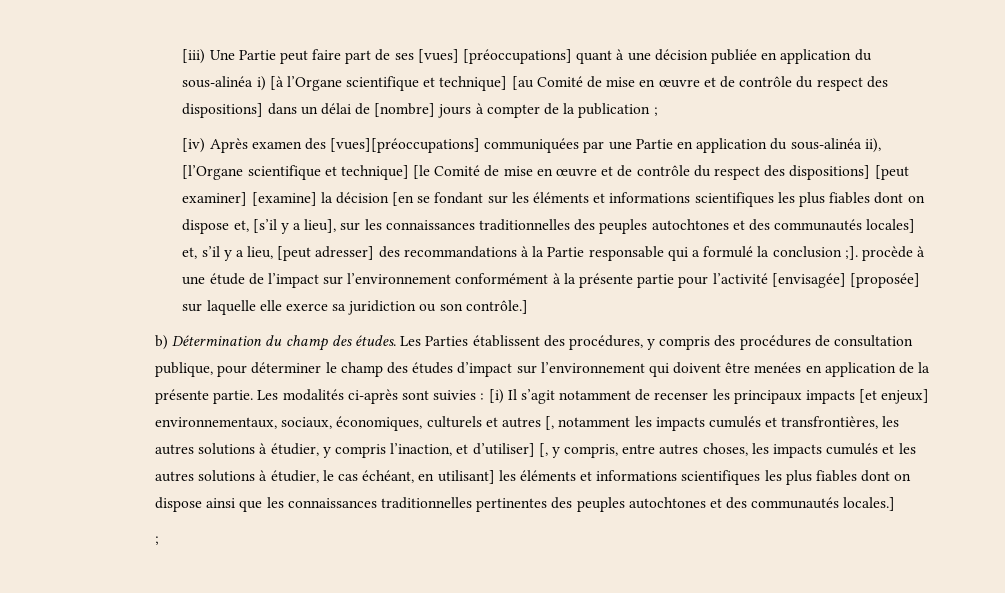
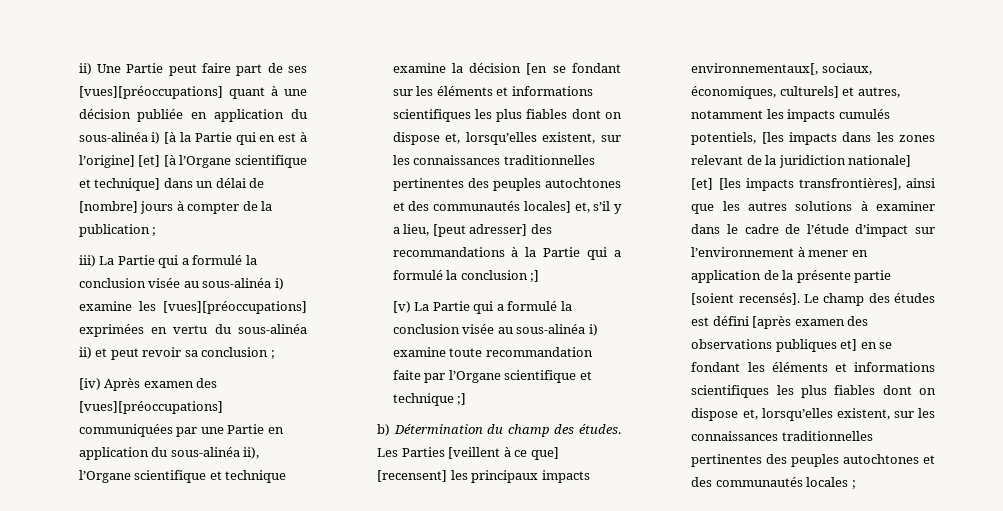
[182,49,206,64] [iii) -> [78,63,92,75] ii)
[417,49,573,64] [vues] [préoccupations] -> [78,86,223,99] [vues][préoccupations]
[286,76,888,91] [182,103,264,118] l’Organe scientifique et technique] [au Comité de mise en œuvre et de contrôle du respect des dispositions] -> [179,132,307,145] [78,155,307,168] [78,178,161,191] la Partie qui en est à l’origine] [et] [à l’Organe scientifique et technique]
(658, 111) none -> [78,255,257,268] [78,278,284,290] [78,301,307,314] [78,324,307,337] [78,347,275,360] // iii) La Partie qui a formulé la conclusion visée au sous-alinéa i) examine les [vues][préoccupations] exprimées en vertu du sous-alinéa ii) et peut revoir sa conclusion ;
[182,165,909,180] [182,192,317,206] [l’Organe scientifique et technique] [le Comité de mise en œuvre et de contrôle du respect des dispositions] [peut examiner] [examine] -> [78,470,287,483] [392,63,446,73] l’Organe scientifique et technique examine
[252,219,571,234] [s’il y a lieu], sur les connaissances traditionnelles -> [465,132,621,145] [392,155,595,165] [392,178,464,191] lorsqu’elles existent, sur les connaissances traditionnelles pertinentes
[588,246,926,261] [182,273,920,288] [182,300,528,315] responsable qui a formulé la conclusion ;]. procède à une étude de l’impact sur l’environnement conformément à la présente partie pour l’activité [envisagée] [proposée] sur laquelle elle exerce sa juridiction ou son contrôle.] -> [587,247,621,260] [392,270,540,282] [392,301,572,314] [392,324,598,336] [392,347,593,357] [392,370,592,383] [392,393,467,406] qui a formulé la conclusion ;] // [v) La Partie qui a formulé la conclusion visée au sous-alinéa i) examine toute recommandation faite par l’Organe scientifique et technique ;]
[472,335,913,350] [155,362,802,377] établissent des procédures, y compris des procédures de consultation publique, pour déterminer le champ des études d’impact sur l’environnement qui doivent être menées -> [448,447,559,460] [377,470,590,483] [691,63,872,75] [691,86,900,99] [691,109,890,122] [691,132,935,145] [691,155,912,168] [691,178,935,191] [691,201,935,214] [691,224,935,237] [691,247,849,257] [veillent à ce que] [recensent] les principaux impacts environnementaux[, sociaux, économiques, culturels] et autres, notamment les impacts cumulés potentiels, [les impacts dans les zones relevant de la juridiction nationale] [et] [les impacts transfrontières], ainsi que les autres solutions à examiner dans le cadre de l’étude d’impact sur l’environnement à mener
[213,389,930,404] [155,416,900,431] [155,443,916,458] [155,470,495,484] partie. Les modalités ci-après sont suivies : [i) Il s’agit notamment de recenser les principaux impacts [et enjeux] environnementaux, sociaux, économiques, culturels et autres [, notamment les impacts cumulés et transfrontières, les autres solutions à étudier, y compris l’inaction, et d’utiliser] [, y compris, entre autres choses, les impacts cumulés et les autres solutions à étudier, le cas échéant, en utilisant] -> [854,270,892,283] [691,293,935,306] [691,316,869,329] [691,339,893,352] [691,362,741,372] partie [soient recensés]. Le champ des études est défini [après examen des observations publiques et] en se fondant
[206,498,263,512] ainsi que -> [742,408,914,421] et, lorsqu’elles existent, sur
[843,497,896,511] locales.] // -> [806,477,849,487] locales

